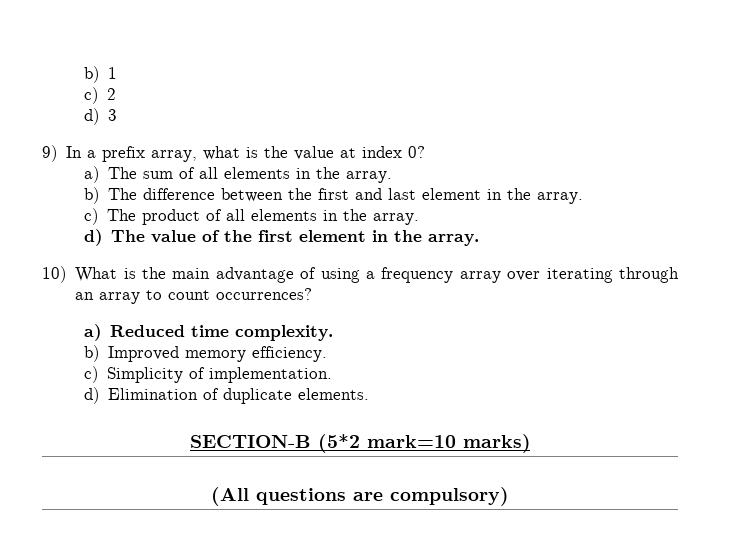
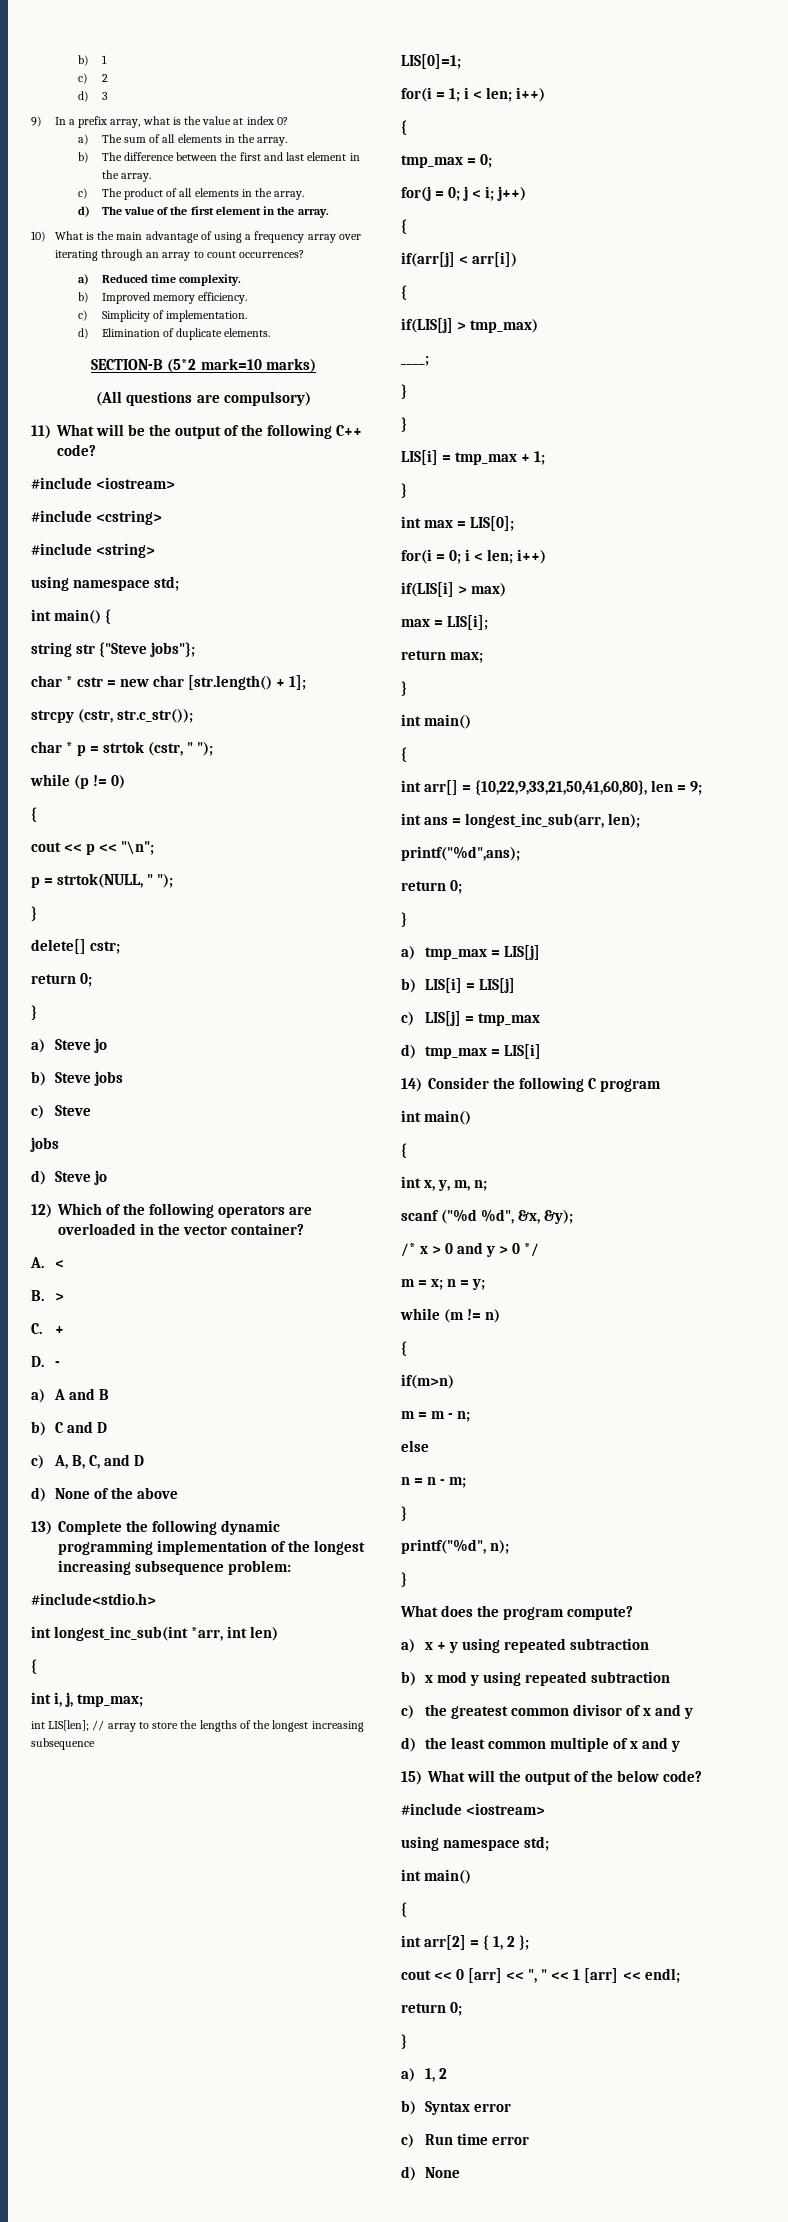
(509, 496) none -> [31,424,363,439] [57,444,96,456] [31,477,176,489] [31,510,163,525] [31,543,156,558] [31,576,180,591] [31,609,112,624] [31,642,196,657] [31,675,307,690] [31,709,194,723] [31,741,214,756] [30,774,126,789] [31,807,37,822] [31,841,155,855] [31,873,174,888] [31,906,37,921] [31,939,121,954] [31,973,93,987] [31,1005,37,1020] [31,1038,107,1053] [31,1071,123,1086] [31,1105,91,1119] [30,1137,59,1152] [31,1170,107,1185] [31,1203,313,1218] [58,1223,305,1235] [30,1257,64,1268] [31,1290,64,1301] [31,1323,64,1334] [31,1356,60,1367] [31,1388,109,1403] [31,1421,107,1436] [31,1454,144,1469] [31,1487,178,1502] [31,1520,281,1535] [58,1540,366,1555] [58,1560,292,1575] [31,1593,156,1605] [31,1626,279,1641] [31,1659,37,1674] [31,1692,144,1707] [31,1720,364,1732] [31,1738,95,1750] [401,54,461,69] [401,87,546,102] [401,120,407,135] [401,154,493,168] [401,186,527,201] [401,219,407,234] [401,252,518,267] [401,285,407,300] [401,318,539,333] [401,356,429,366] [401,384,407,399] [401,417,407,432] [401,450,546,465] [401,483,407,498] [401,516,515,531] [401,549,547,564] [401,582,507,597] [401,615,489,630] [401,650,484,663] [401,681,407,696] [401,714,472,729] [401,747,407,762] [401,780,703,795] [401,813,641,828] [401,846,520,861] [401,880,463,894] [401,912,407,927] [401,945,540,960] [401,978,515,993] [401,1011,540,1026] [401,1044,541,1059] [401,1077,662,1092] [401,1110,472,1125] [401,1143,407,1158] [401,1176,488,1191] [401,1209,574,1224] [401,1242,540,1257] [401,1279,486,1290] [400,1308,501,1323] [401,1341,407,1356] [401,1374,454,1389] [401,1411,471,1422] [401,1440,429,1452] [401,1477,467,1488] [401,1506,407,1521] [401,1539,510,1554] [401,1572,407,1587] [400,1605,634,1620] [401,1638,649,1653] [401,1671,670,1686] [401,1704,693,1719] [401,1737,680,1752] [401,1770,703,1785] [401,1803,546,1815] [401,1836,550,1851] [401,1869,472,1884] [401,1902,407,1917] [401,1935,530,1950] [401,1968,680,1983] [401,2002,463,2016] [401,2034,407,2049] [401,2068,447,2082] [401,2100,511,2115] [401,2133,529,2148] [401,2166,460,2181] // 11) What will be the output of the following C++ code? // #include <iostream> // #include <cstring> // #include <string> // using namespace std; // int main() { // string str {"Steve jobs"}; // char * cstr = new char [str.length() + 1]; // strcpy (cstr, str.c_str()); // char * p = strtok (cstr, " "); // while (p != 0) // { // cout << p << "\n"; // p = strtok(NULL, " "); // } // delete[] cstr; // return 0; // } // a) Steve jo // b) Steve jobs // c) Steve // jobs // d) Steve jo // 12) Which of the following operators are overloaded in the vector container? // A. < // B. > // C. + // D. - // a) A and B // b) C and D // c) A, B, C, and D // d) None of the above // 13) Complete the following dynamic programming implementation of the longest increasing subsequence problem: // #include<stdio.h> // int longest_inc_sub(int *arr, int len) // { // int i, j, tmp_max; // int LIS[len]; // array to store the lengths of the longest increasing subsequence // LIS[0]=1; // for(i = 1; i < len; i++) // { // tmp_max = 0; // for(j = 0; j < i; j++) // { // if(arr[j] < arr[i]) // { // if(LIS[j] > tmp_max) // ____; // } // } // LIS[i] = tmp_max + 1; // } // int max = LIS[0]; // for(i = 0; i < len; i++) // if(LIS[i] > max) // max = LIS[i]; // return max; // } // int main() // { // int arr[] = {10,22,9,33,21,50,41,60,80}, len = 9; // int ans = longest_inc_sub(arr, len); // printf("%d",ans); // return 0; // } // a) tmp_max = LIS[j] // b) LIS[i] = LIS[j] // c) LIS[j] = tmp_max // d) tmp_max = LIS[i] // 14) Consider the following C program // int main() // { // int x, y, m, n; // scanf ("%d %d", &x, &y); // /* x > 0 and y > 0 */ // m = x; n = y; // while (m != n) // { // if(m>n) // m = m - n; // else // n = n - m; // } // printf("%d", n); // } // What does the program compute? // a) x + y using repeated subtraction // b) x mod y using repeated subtraction // c) the greatest common divisor of x and y // d) the least common multiple of x and y // 15) What will the output of the below code? // #include <iostream> // using namespace std; // int main() // { // int arr[2] = { 1, 2 }; // cout << 0 [arr] << ", " << 1 [arr] << endl; // return 0; // } // a) 1, 2 // b) Syntax error // c) Run time error // d) None

